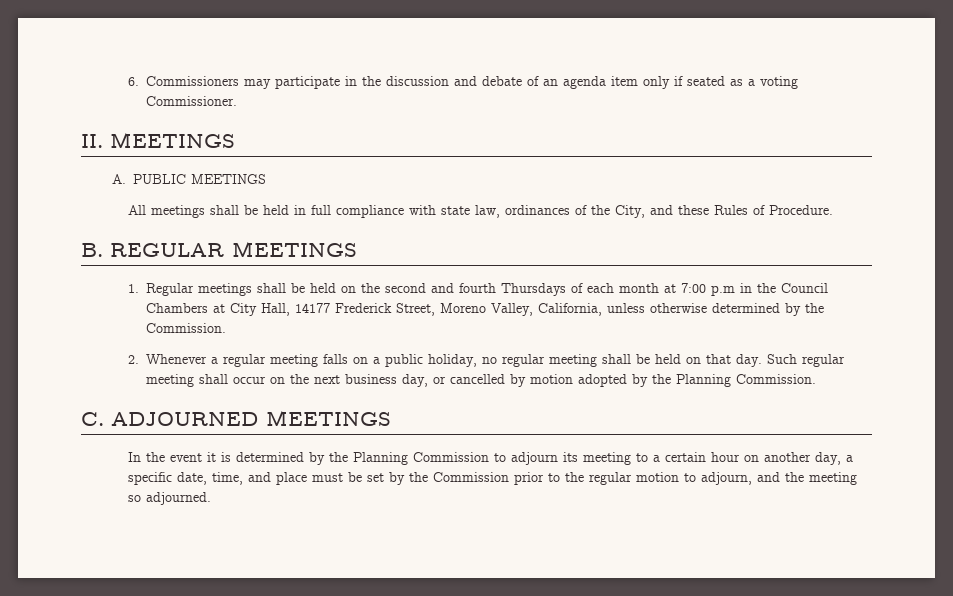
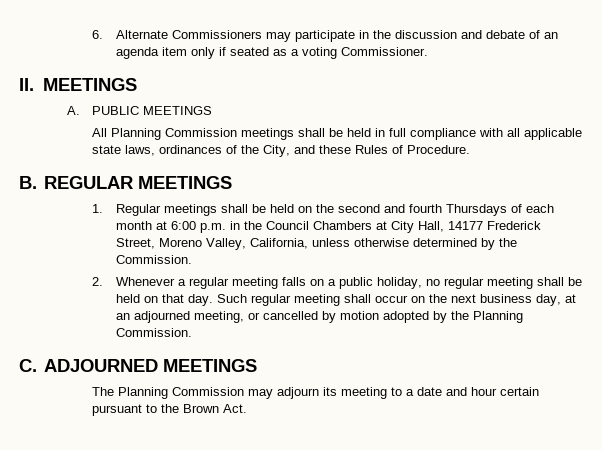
(139, 81) none -> [115,30,168,39] Alternate
(146, 210) none -> [110,128,237,140] Planning Commission
[440,205,500,218] state law, -> [506,128,582,140] [91,145,155,156] all applicable state laws,
[680,283,735,296] 7:00 p.m -> [170,221,226,233] 6:00 p.m.
(428, 380) none -> [564,294,576,303] [115,311,244,323] at an adjourned meeting,
[127,452,506,465] In the event it is determined by the Planning Commission to -> [91,387,273,399] The Planning Commission may
[664,452,853,465] [127,472,857,485] [127,492,211,505] certain hour on another day, a specific date, time, and place must be set by the Commission prior to the regular motion to adjourn, and the meeting so adjourned. -> [416,387,539,396] [91,404,247,416] date and hour certain pursuant to the Brown Act.

